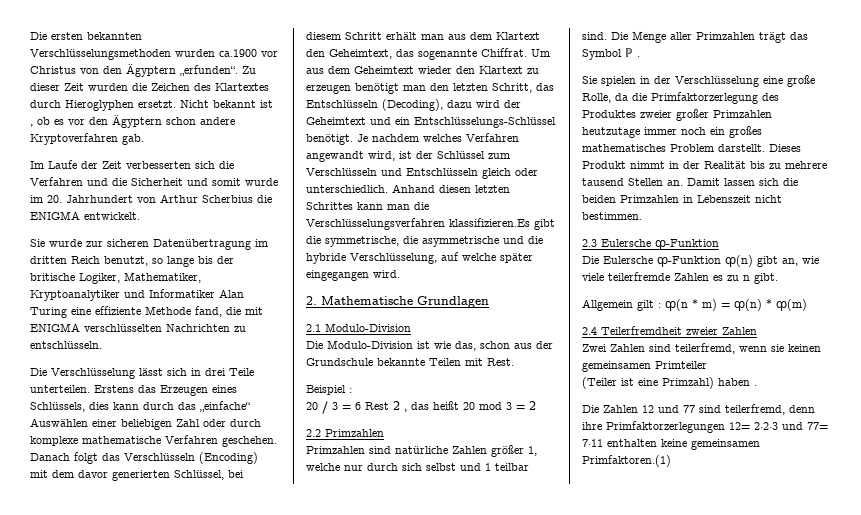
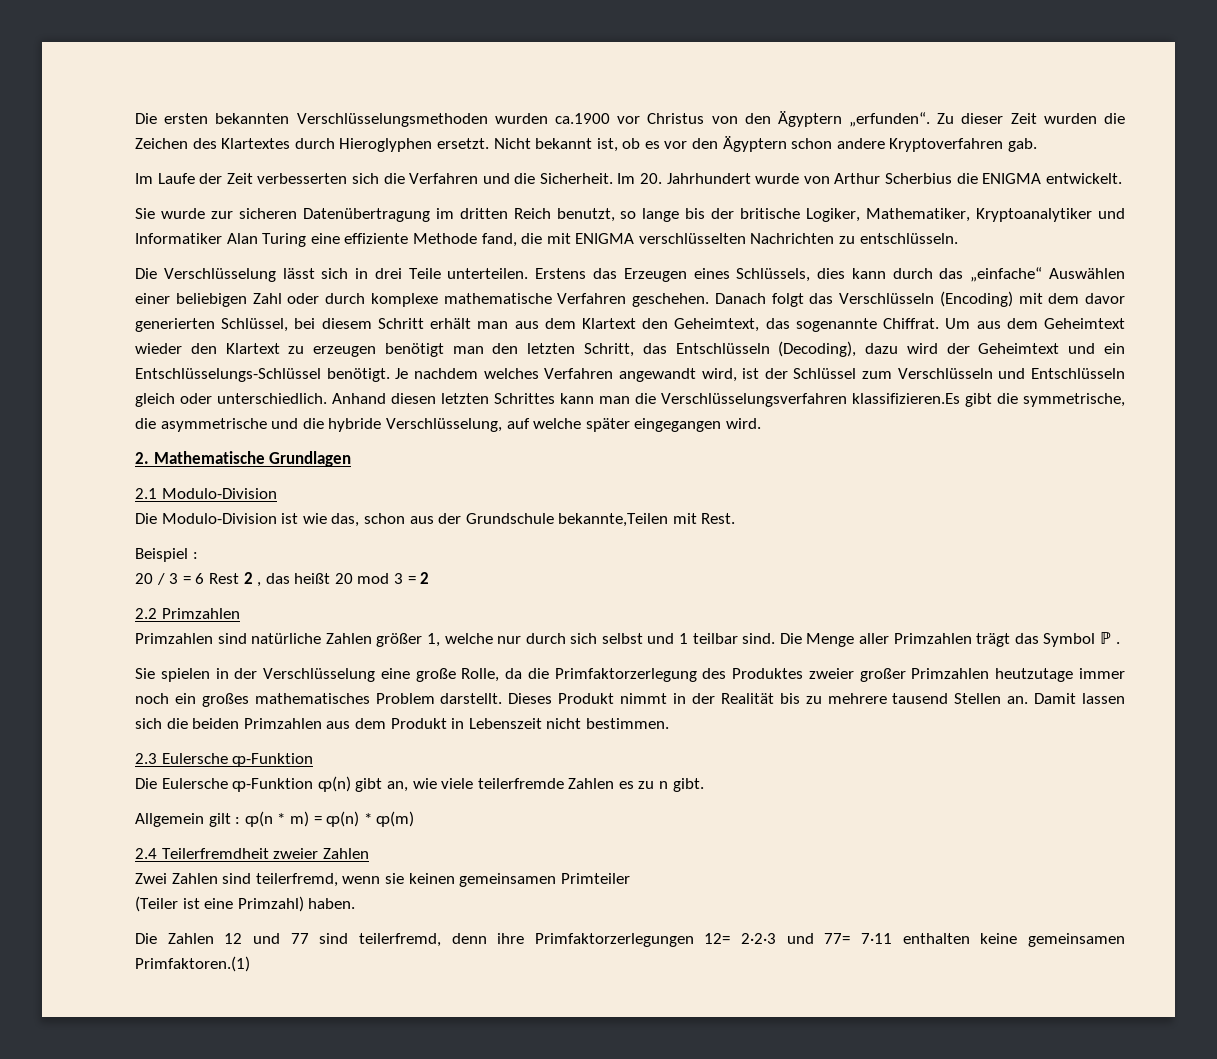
[260,100,273,108] [30,124,33,127] ist , -> [596,138,618,152] ist,
[131,178,278,186] [30,195,43,203] Sicherheit und somit wurde im -> [539,173,636,184] Sicherheit. Im
(133, 199) none -> [755,173,800,184] wurde
[377,358,461,366] bekannte Teilen -> [558,513,669,527] bekannte,Teilen
(679, 199) none -> [326,718,447,729] aus dem Produkt
[718,378,757,386] haben . -> [308,898,356,909] haben.

